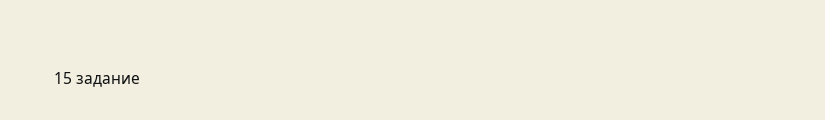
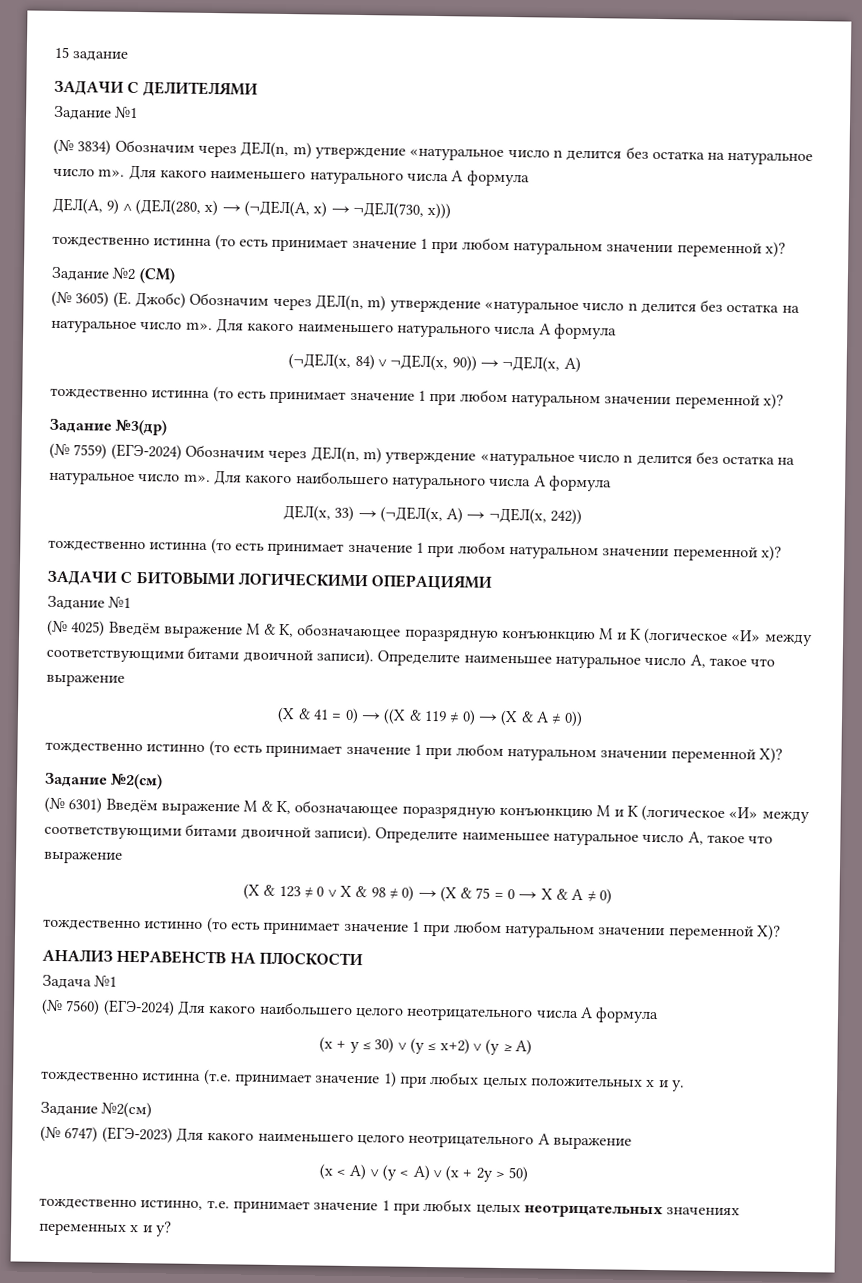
(141, 81) none -> [54,80,258,98] [53,105,139,121] [53,138,814,166] [53,164,530,187] [52,197,452,220] [52,234,786,258] [51,266,175,284] [51,290,800,315] [51,318,617,340] [288,353,581,373] [50,386,784,410] [49,418,168,436] [49,442,796,467] [49,470,612,492] [282,504,583,526] [48,538,782,562] [47,570,493,591] [47,595,132,611] [47,619,813,647] [46,646,776,669] [46,673,125,687] [277,706,583,728] [45,740,783,764] [45,772,164,790] [44,796,810,824] [44,823,774,846] [43,850,123,864] [242,883,613,905] [43,917,781,941] [42,948,363,967] [42,974,118,990] [41,998,660,1024] [319,1036,532,1056] [41,1068,685,1092] [40,1101,153,1119] [40,1125,632,1150] [318,1163,529,1183] [39,1197,741,1219] [38,1221,172,1237] // ЗАДАЧИ С ДЕЛИТЕЛЯМИ // Задание №1 // (№ 3834) Обозначим через ДЕЛ(n, m) утверждение «натуральное число n делится без остатка на натуральное число m». Для какого наименьшего натурального числа A формула // ДЕЛ(A, 9) ∧ (ДЕЛ(280, x) → (¬ДЕЛ(A, x) → ¬ДЕЛ(730, x))) // тождественно истинна (то есть принимает значение 1 при любом натуральном значении переменной х)? // Задание №2 (СМ) // (№ 3605) (Е. Джобс) Обозначим через ДЕЛ(n, m) утверждение «натуральное число n делится без остатка на натуральное число m». Для какого наименьшего натурального числа A формула // (¬ДЕЛ(х, 84) ∨ ¬ДЕЛ(х, 90)) → ¬ДЕЛ(х, А) // тождественно истинна (то есть принимает значение 1 при любом натуральном значении переменной х)? // Задание №3(др) // (№ 7559) (ЕГЭ-2024) Обозначим через ДЕЛ(n, m) утверждение «натуральное число n делится без остатка на натуральное число m». Для какого наибольшего натурального числа A формула // ДЕЛ(х, 33) → (¬ДЕЛ(х, A) → ¬ДЕЛ(х, 242)) // тождественно истинна (то есть принимает значение 1 при любом натуральном значении переменной х)? // ЗАДАЧИ С БИТОВЫМИ ЛОГИЧЕСКИМИ ОПЕРАЦИЯМИ // Задание №1 // (№ 4025) Введём выражение M & K, обозначающее поразрядную конъюнкцию M и K (логическое «И» между соответствующими битами двоичной записи). Определите наименьшее натуральное число A, такое что выражение // (X & 41 = 0) → ((X & 119 ≠ 0) → (X & A ≠ 0)) // тождественно истинно (то есть принимает значение 1 при любом натуральном значении переменной X)? // Задание №2(см) // (№ 6301) Введём выражение M & K, обозначающее поразрядную конъюнкцию M и K (логическое «И» между соответствующими битами двоичной записи). Определите наименьшее натуральное число A, такое что выражение // (X & 123 ≠ 0 ∨ X & 98 ≠ 0) → (X & 75 = 0 → X & А ≠ 0) // тождественно истинно (то есть принимает значение 1 при любом натуральном значении переменной X)? // АНАЛИЗ НЕРАВЕНСТВ НА ПЛОСКОСТИ // Задача №1 // (№ 7560) (ЕГЭ-2024) Для какого наибольшего целого неотрицательного числа А формула // (х + у ≤ 30) ∨ (у ≤ х+2) ∨ (у ≥ А) // тождественно истинна (т.е. принимает значение 1) при любых целых положительных х и у. // Задание №2(см) // (№ 6747) (ЕГЭ-2023) Для какого наименьшего целого неотрицательного A выражение // (x < A) ∨ (y < A) ∨ (x + 2y > 50) // тождественно истинно, т.е. принимает значение 1 при любых целых неотрицательных значениях переменных x и y?

